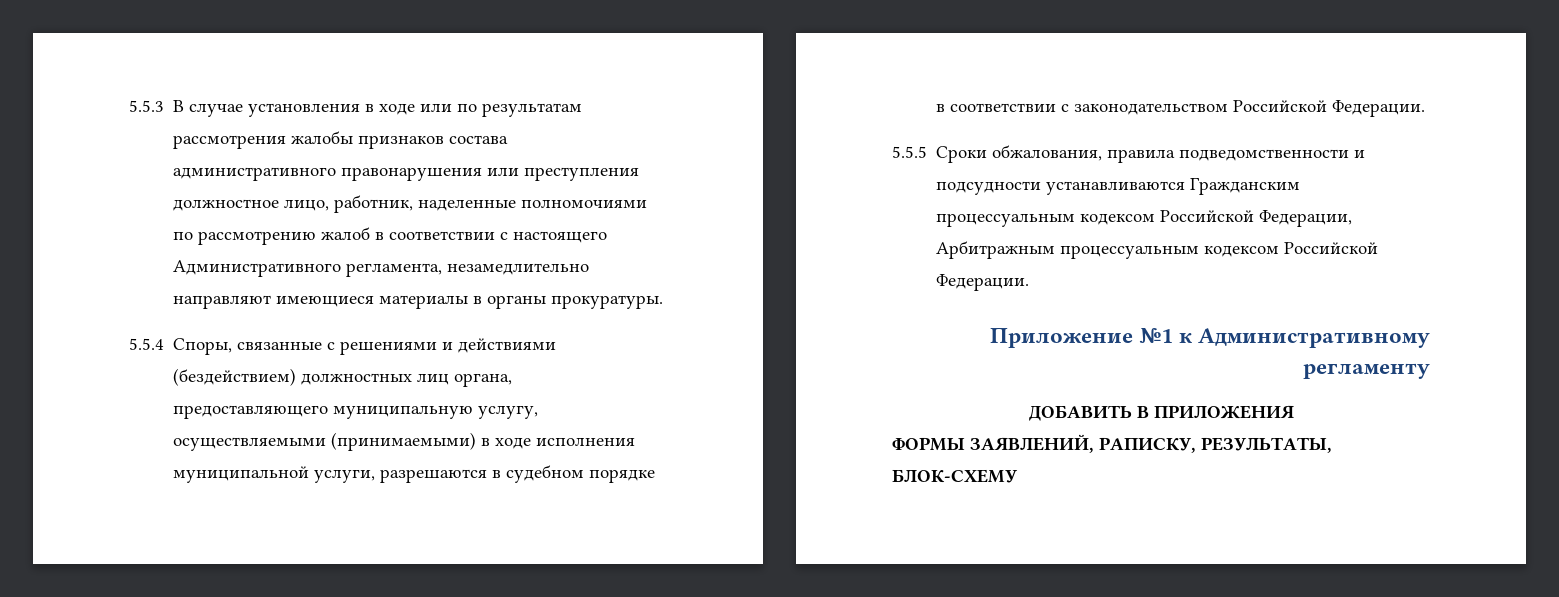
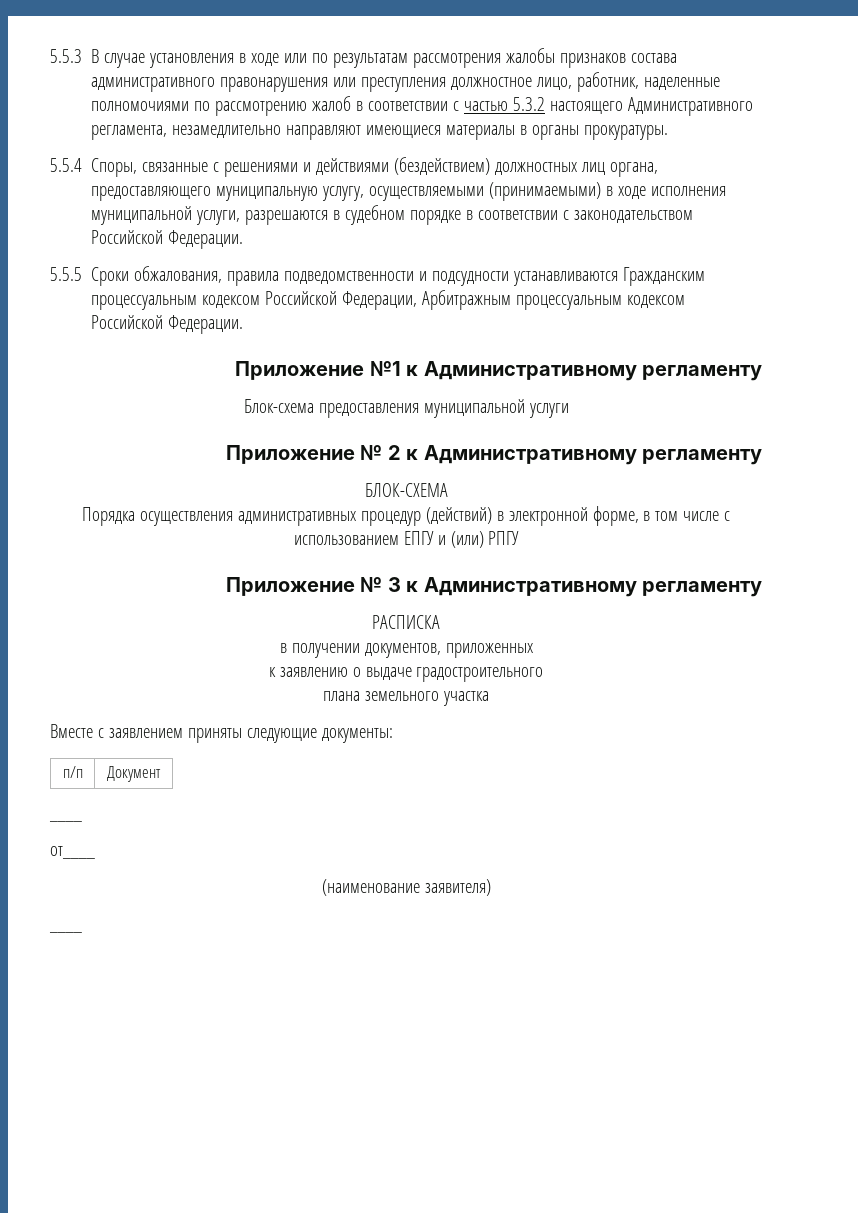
(509, 236) none -> [464,97,546,111] частью 5.3.2
[1028,405,1294,421] [892,434,1332,453] [892,469,1018,483] ДОБАВИТЬ В ПРИЛОЖЕНИЯ // ФОРМЫ ЗАЯВЛЕНИЙ, РАПИСКУ, РЕЗУЛЬТАТЫ, БЛОК-СХЕМУ -> [243,399,569,418] [226,445,762,465] [364,483,448,497] [81,506,731,526] [293,531,520,548] [226,577,762,597] [372,615,440,629] [279,643,533,658] [268,667,544,682] [323,691,489,706] [50,724,393,743] [62,766,83,778] [107,766,161,782] [49,819,82,822] [50,846,95,859] [321,879,491,896] [49,930,82,933] Блок-схема предоставления муниципальной услуги // Приложение № 2 к Административному регламенту // БЛОК-СХЕМА // Порядка осуществления административных процедур (действий) в электронной форме, в том числе с использованием ЕПГУ и (или) РПГУ // Приложение № 3 к Административному регламенту // РАСПИСКА // в получении документов, приложенных // к заявлению о выдаче градостроительного // плана земельного участка // Вместе с заявлением приняты следующие документы: // п/п | Документ // ____ // от____ // (наименование заявителя) // ____

